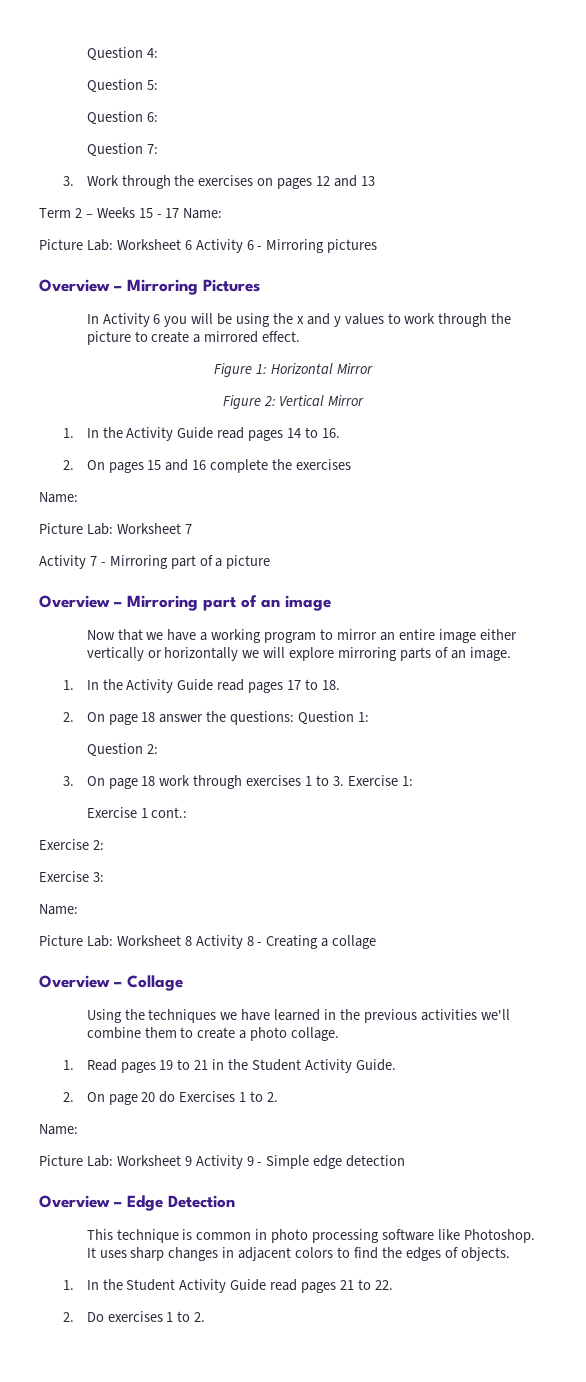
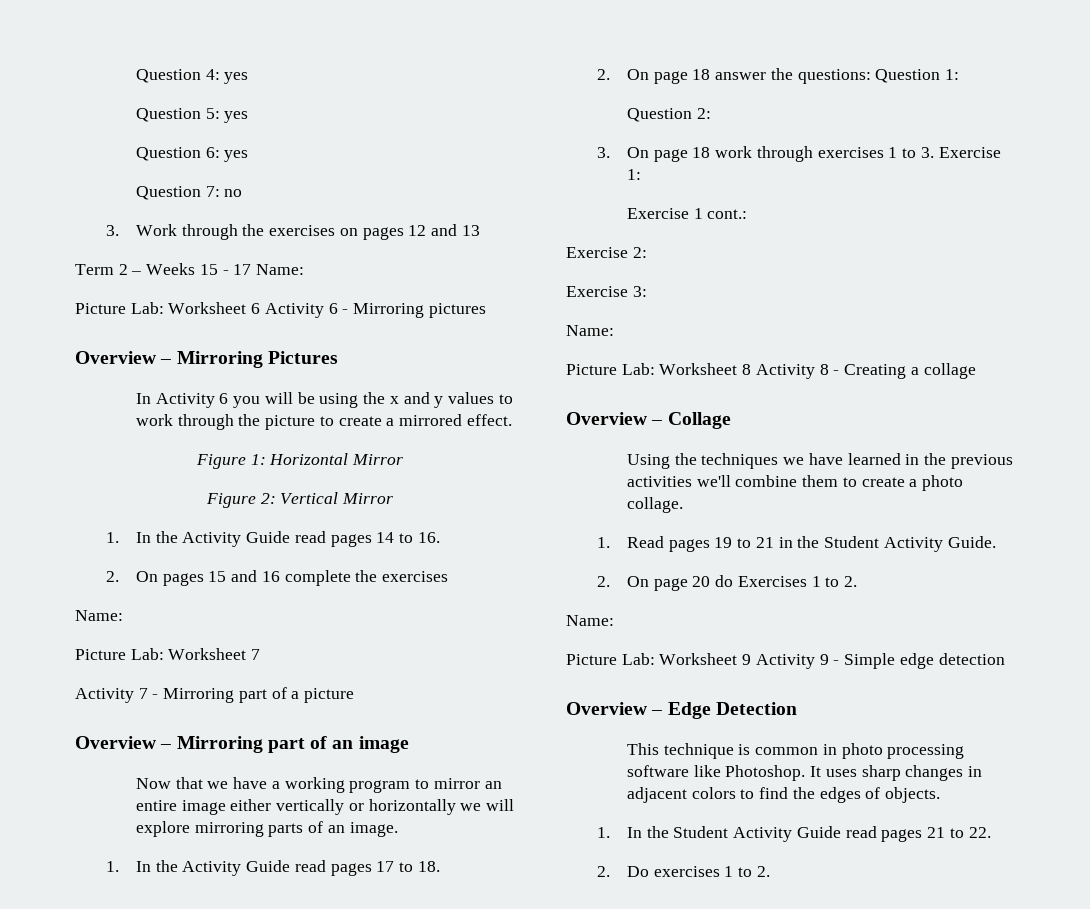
(158, 53) none -> [224,72,249,84] yes
(158, 85) none -> [224,111,249,123] yes
(158, 117) none -> [224,150,249,162] yes
(158, 149) none -> [224,189,243,197] no

